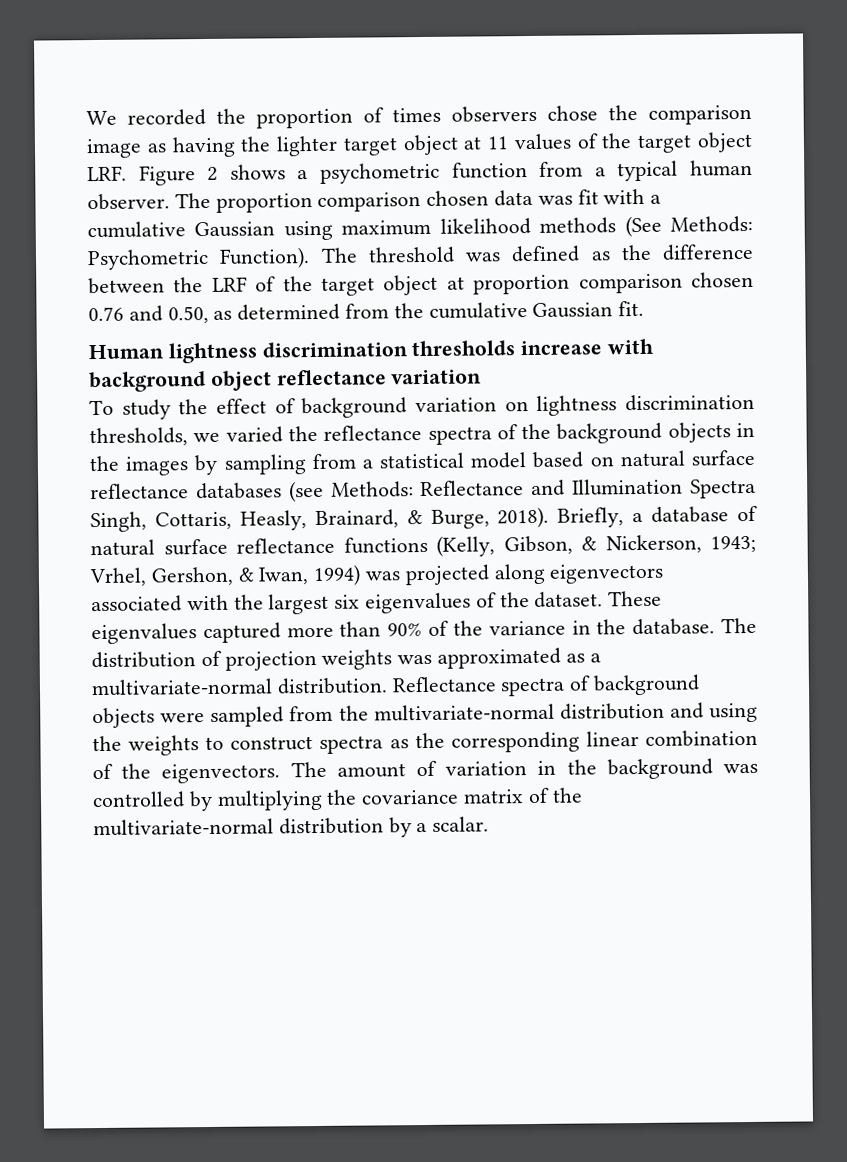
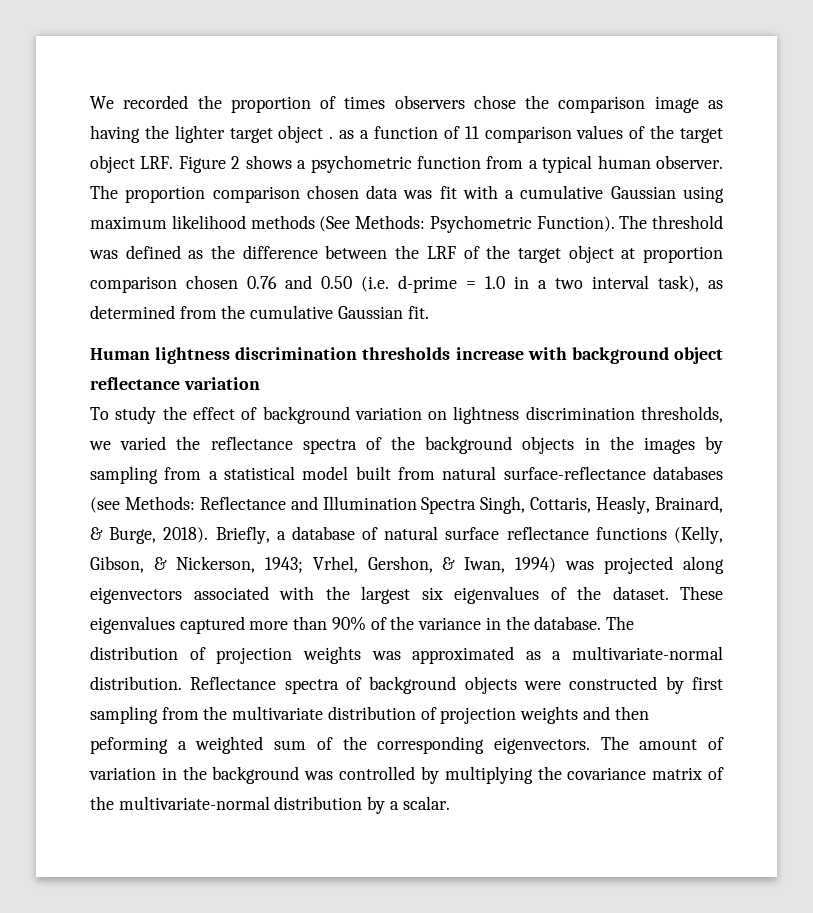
[463,136,510,150] at 11 -> [329,126,572,143] . as a function of 11 comparison
[167,305,209,324] 0.50, -> [321,275,699,293] 0.50 (i.e. d-prime = 1.0 in a two interval task),
[532,449,755,468] [90,483,189,500] based on natural surface reflectance -> [355,466,646,480] built from natural surface-reflectance
[210,702,758,727] [92,729,758,756] [92,763,152,780] sampled from the multivariate-normal distribution and using the weights to construct spectra as the corresponding linear combination of the -> [569,676,723,694] [90,706,649,724] [90,736,485,754] constructed by first sampling from the multivariate distribution of projection weights and then peforming a weighted sum of the corresponding

